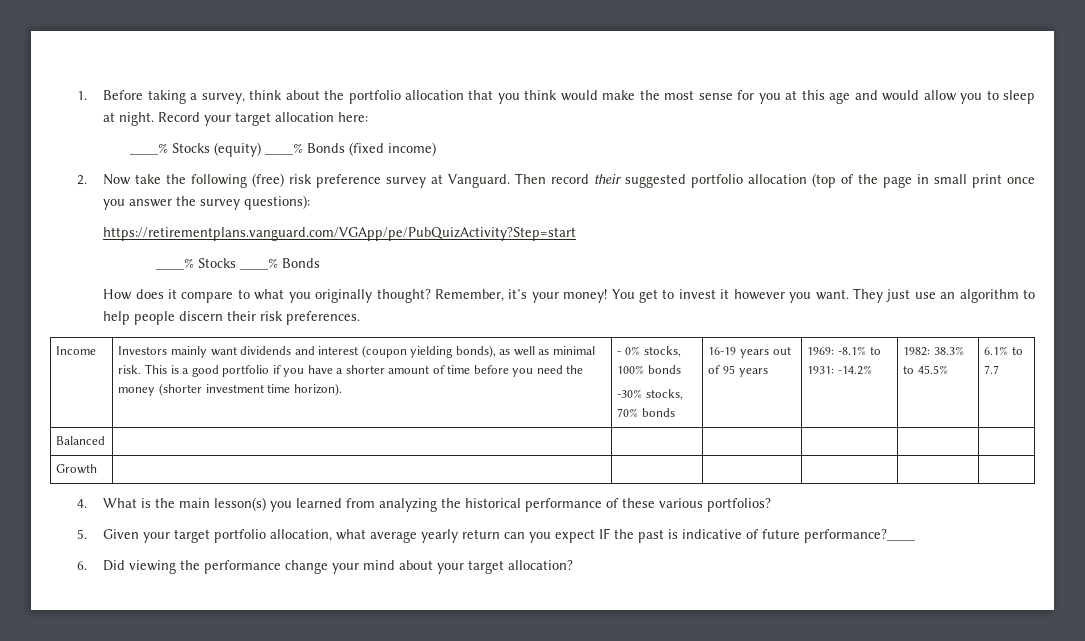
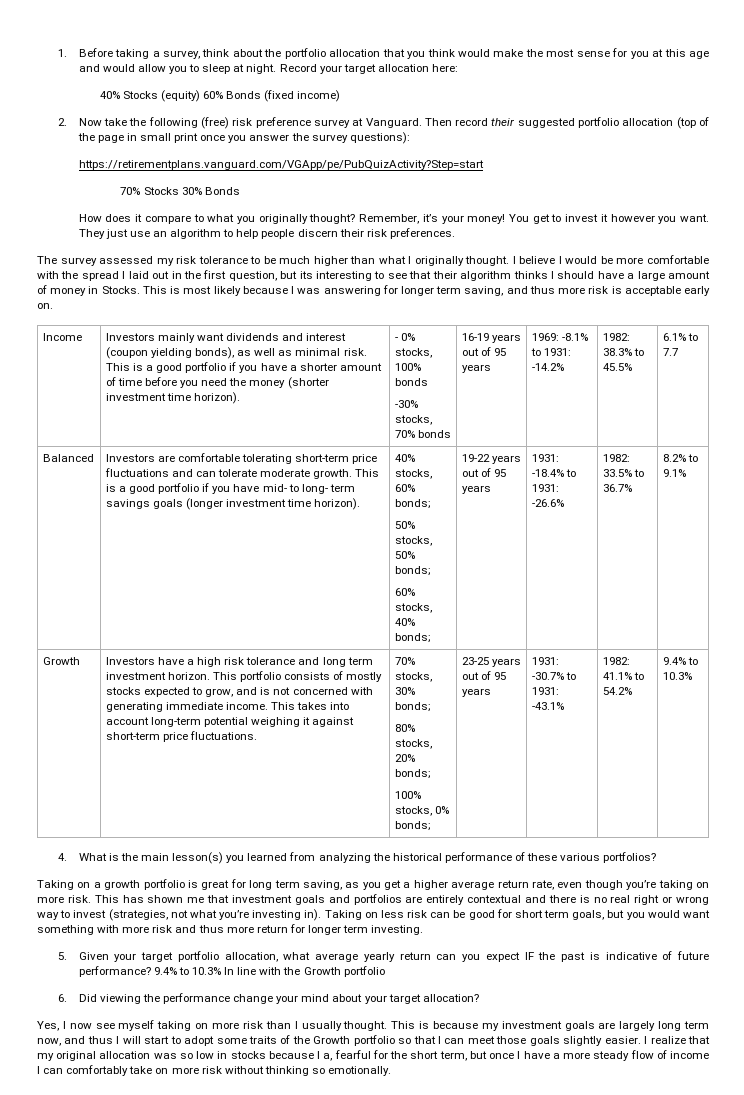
[129,143,168,155] ____% -> [99,91,120,99] 40%
[264,143,303,155] ____% -> [202,91,223,99] 60%
[156,258,279,270] ____% Stocks ____% -> [120,187,202,195] 70% Stocks 30%
(361, 318) none -> [37,255,709,266] [37,270,710,281] [37,285,711,296] [37,303,53,309] // The survey assessed my risk tolerance to be much higher than what I originally thought. I believe I would be more comfortable with the spread I laid out in the first question, but its interesting to see that their algorithm thinks I should have a large amount of money in Stocks. This is most likely because I was answering for longer term saving, and thus more risk is acceptable early on.
[56,464,98,474] | | | | | // Growth | | | | | | -> [105,453,378,464] [104,468,380,479] [105,483,355,494] [105,498,361,510] [394,454,415,462] [394,469,432,479] [394,484,415,492] [394,499,431,509] [394,521,415,529] [394,536,432,546] [394,551,415,559] [394,566,431,576] [394,588,415,596] [394,603,432,613] [394,618,415,626] [394,633,431,643] [461,454,521,464] [461,468,507,477] [461,485,491,494] [531,454,559,462] [531,469,576,477] [531,484,559,492] [531,499,564,507] [602,454,630,462] [602,469,644,477] [602,484,632,492] [662,454,698,462] [662,469,686,477] [42,657,80,665] [105,657,373,667] [105,671,383,682] [105,687,373,697] [105,702,350,712] [105,717,355,727] [105,731,258,742] [394,657,415,665] [394,672,432,682] [394,687,415,695] [394,702,431,712] [394,724,415,732] [394,739,432,749] [394,754,415,762] [394,769,431,779] [394,791,421,799] [394,806,449,816] [394,821,431,831] [461,657,521,667] [461,671,507,680] [461,688,491,697] [531,657,559,665] [531,672,576,680] [531,687,559,695] [531,702,564,710] [602,657,630,665] [602,672,644,680] [602,687,632,695] [662,657,698,665] [662,672,692,680] Investors are comfortable tolerating short-term price fluctuations and can tolerate moderate growth. This is a good portfolio if you have mid- to long- term savings goals (longer investment time horizon). | 40% stocks, 60% bonds; // 50% stocks, 50% bonds; // 60% stocks, 40% bonds; | 19-22 years out of 95 years | 1931: -18.4% to 1931: -26.6% | 1982: 33.5% to 36.7% | 8.2% to 9.1% // Growth | Investors have a high risk tolerance and long term investment horizon. This portfolio consists of mostly stocks expected to grow, and is not concerned with generating immediate income. This takes into account long-term potential weighing it against short-term price fluctuations. | 70% stocks, 30% bonds; // 80% stocks, 20% bonds; // 100% stocks, 0% bonds; | 23-25 years out of 95 years | 1931: -30.7% to 1931: -43.1% | 1982: 41.1% to 54.2% | 9.4% to 10.3%
(772, 505) none -> [37,879,709,890] [37,894,710,905] [37,909,710,921] [37,924,424,935] // Taking on a growth portfolio is great for long term saving, as you get a higher average return rate, even though you’re taking on more risk. This has shown me that investment goals and portfolios are entirely contextual and there is no real right or wrong way to invest (strategies, not what you’re investing in). Taking on less risk can be good for short term goals, but you would want something with more risk and thus more return for longer term investing.
[804,529,916,543] performance?____ -> [78,966,385,977] performance? 9.4% to 10.3% In line with the Growth portfolio
(574, 565) none -> [37,1020,710,1031] [37,1035,711,1046] [37,1050,710,1061] [37,1065,392,1076] // Yes, I now see myself taking on more risk than I usually thought. This is because my investment goals are largely long term now, and thus I will start to adopt some traits of the Growth portfolio so that I can meet those goals slightly easier. I realize that my original allocation was so low in stocks because I a, fearful for the short term, but once I have a more steady flow of income I can comfortably take on more risk without thinking so emotionally.

